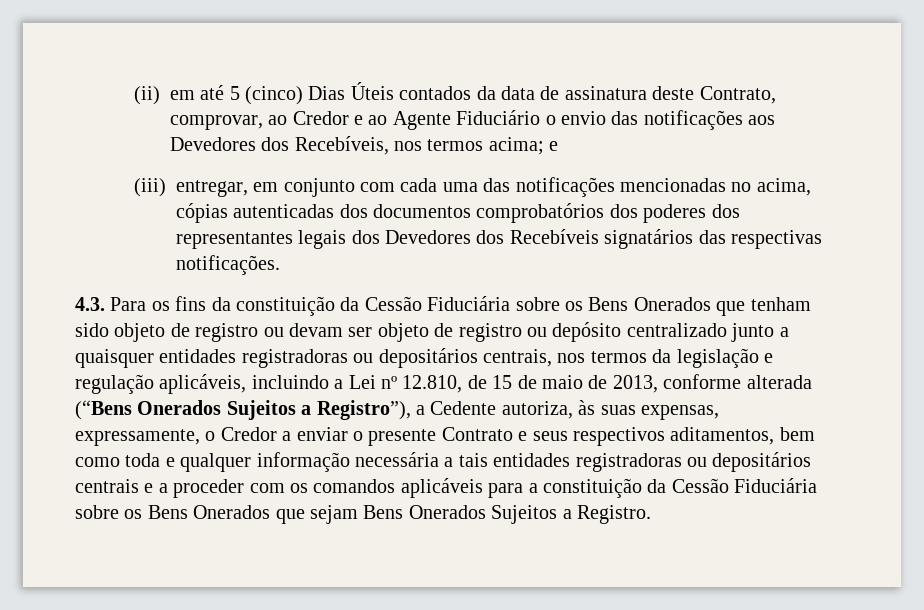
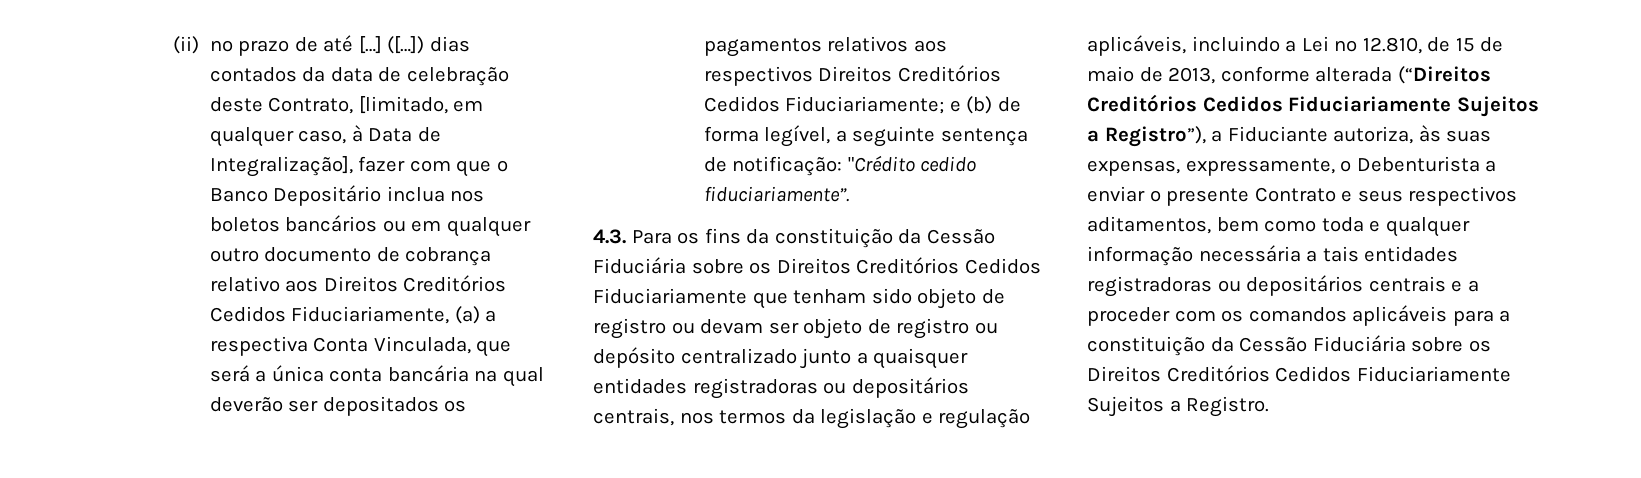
[169,82,394,105] em até 5 (cinco) Dias Úteis -> [209,35,471,56] no prazo de até […] ([…]) dias
[564,86,647,100] assinatura -> [406,67,509,86] celebração
[169,110,776,130] [169,136,559,155] [133,177,811,197] [175,203,740,223] [175,229,823,249] [175,255,280,275] comprovar, ao Credor e ao Agente Fiduciário o envio das notificações aos Devedores dos Recebíveis, nos termos acima; e // (iii) entregar, em conjunto com cada uma das notificações mencionadas no acima, cópias autenticadas dos documentos comprobatórios dos poderes dos representantes legais dos Devedores dos Recebíveis signatários das respectivas notificações. -> [358,96,484,114] [209,125,441,147] [209,156,508,177] [209,185,485,206] [209,215,531,237] [209,247,492,266] [209,275,507,292] [209,306,497,324] [209,336,512,357] [209,365,545,387] [209,396,467,416] [703,36,947,57] [703,65,1001,86] [703,96,1021,114] [703,125,1028,147] [703,155,977,176] [703,186,849,202] [limitado, em qualquer caso, à Data de Integralização], fazer com que o Banco Depositário inclua nos boletos bancários ou em qualquer outro documento de cobrança relativo aos Direitos Creditórios Cedidos Fiduciariamente, (a) a respectiva Conta Vinculada, que será a única conta bancária na qual deverão ser depositados os pagamentos relativos aos respectivos Direitos Creditórios Cedidos Fiduciariamente; e (b) de forma legível, a seguinte sentença de notificação: "Crédito cedido fiduciariamente”.
[588,297,711,311] Bens Onerados -> [776,257,1041,274] [593,288,747,304] Direitos Creditórios Cedidos Fiduciariamente
[75,400,222,420] (“Bens Onerados -> [1397,66,1491,84] [1087,94,1452,112] (“Direitos Creditórios Cedidos Fiduciariamente
[430,401,497,415] Cedente -> [1227,126,1328,142] Fiduciante
[220,427,277,441] Credor -> [1356,156,1480,172] Debenturista
[147,505,486,524] Bens Onerados que sejam Bens Onerados -> [1087,365,1511,382] Direitos Creditórios Cedidos Fiduciariamente

